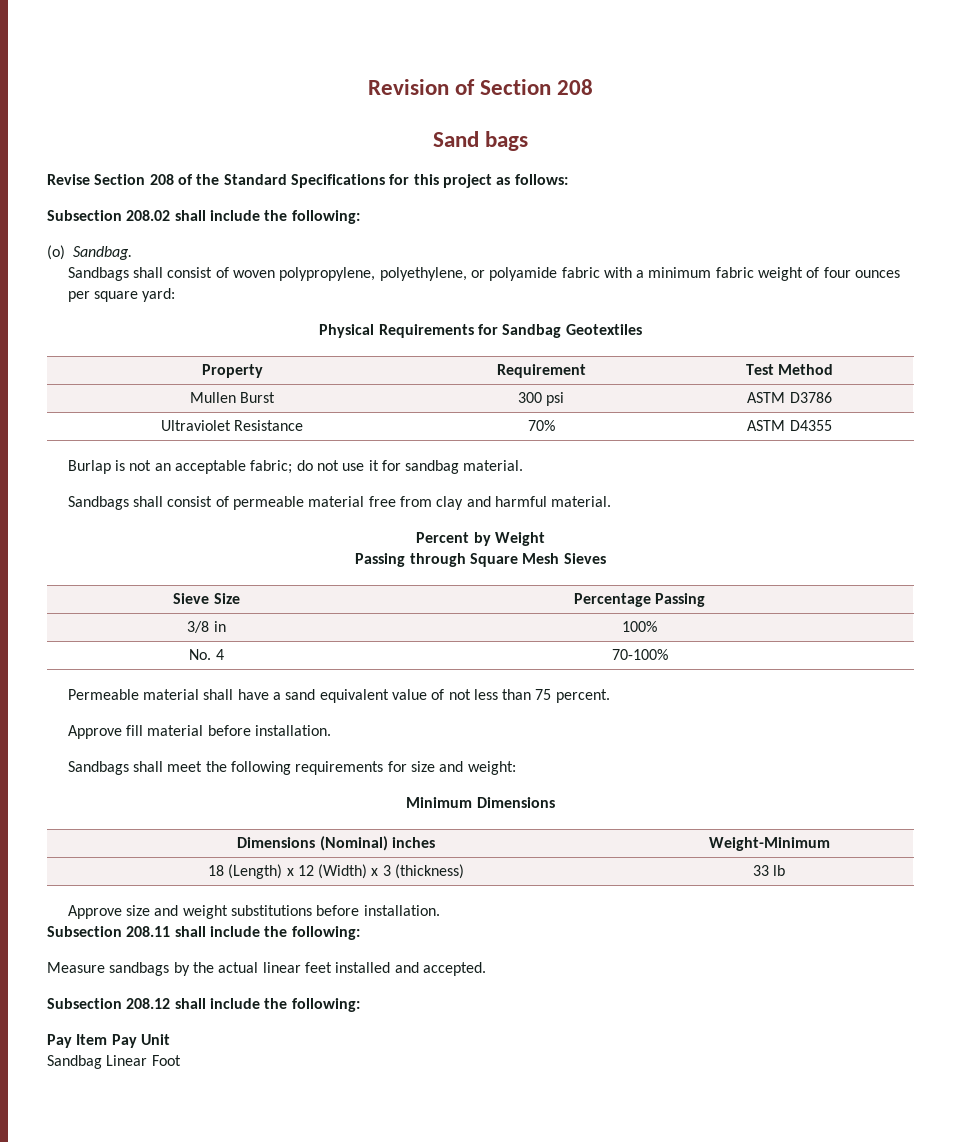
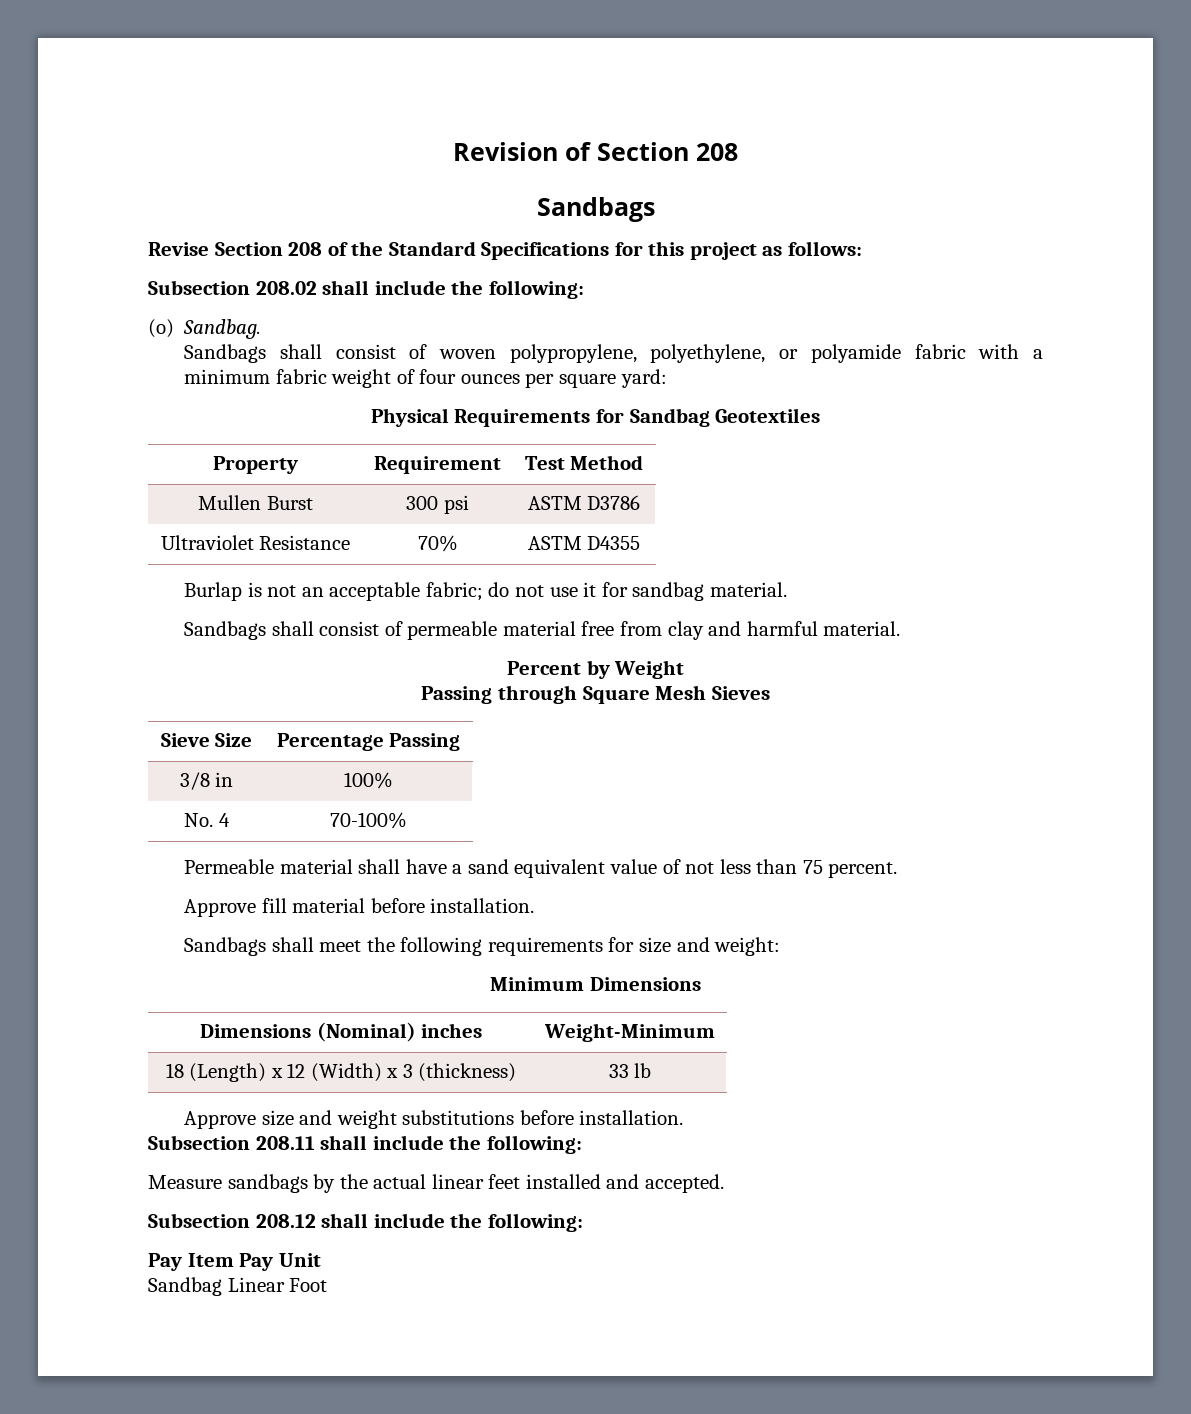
[432,131,529,151] Sand bags -> [536,197,655,222] Sandbags

